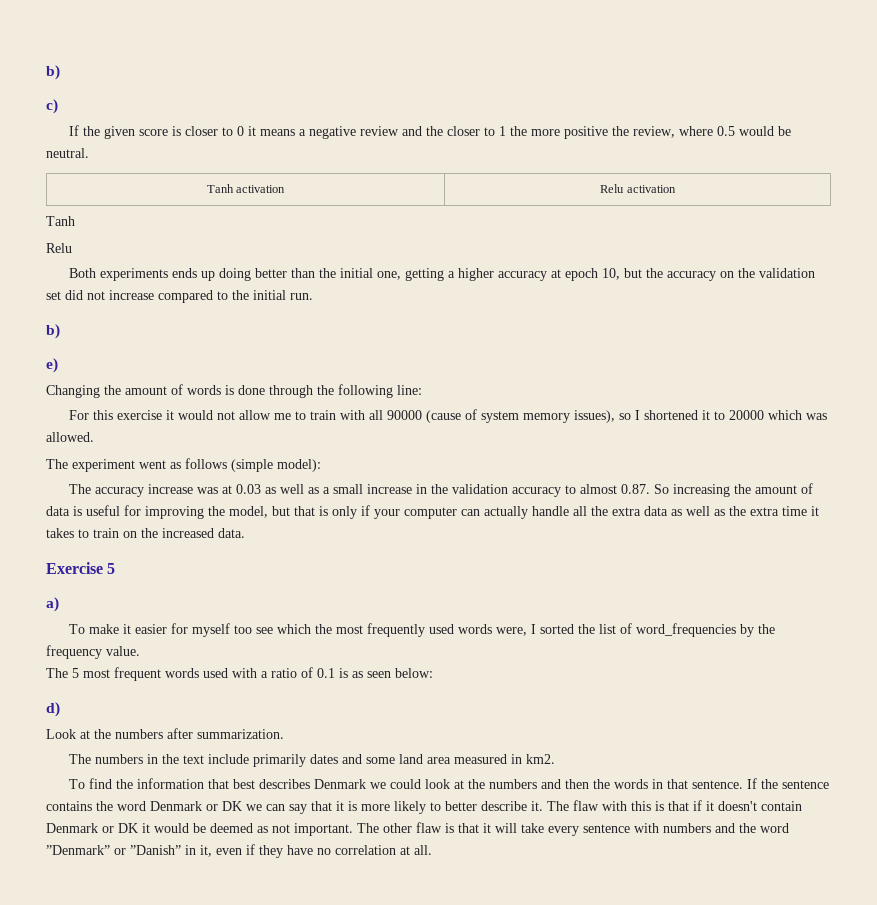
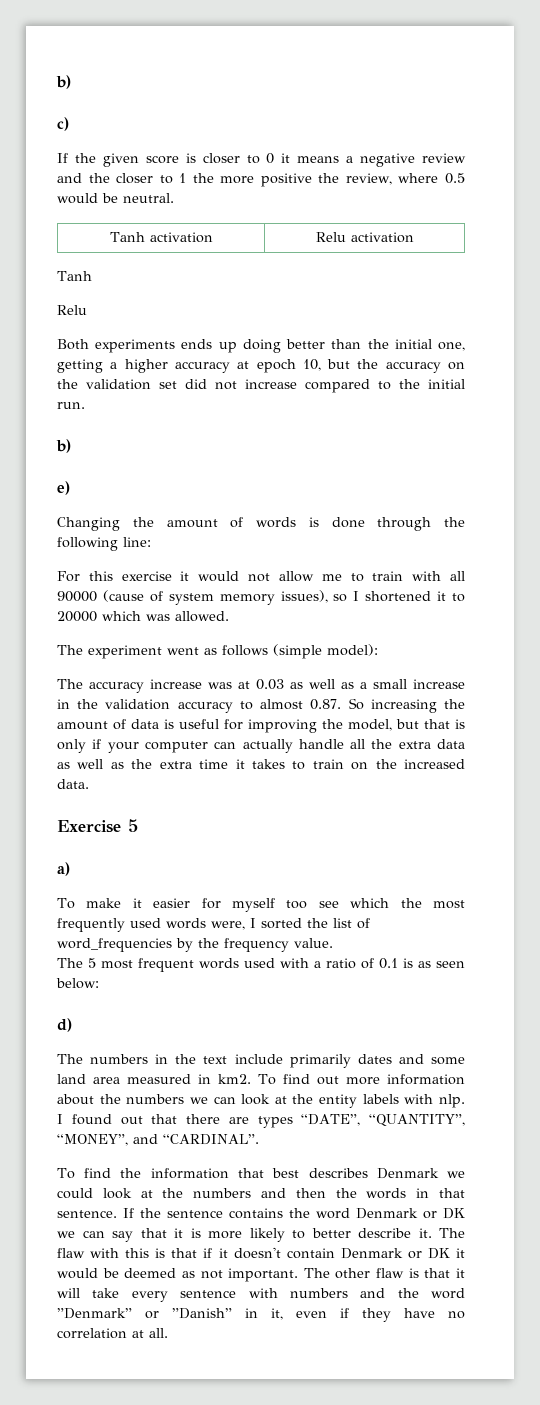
[46,728,284,739] // Look at the numbers after summarization. -> (72, 1025) none
(555, 759) none -> [258,1074,465,1085] [57,1094,465,1108] [57,1114,465,1128] [57,1134,259,1146] To find out more information about the numbers we can look at the entity labels with nlp. I found out that there are types “DATE”, “QUANTITY”, “MONEY”, and “CARDINAL”.

